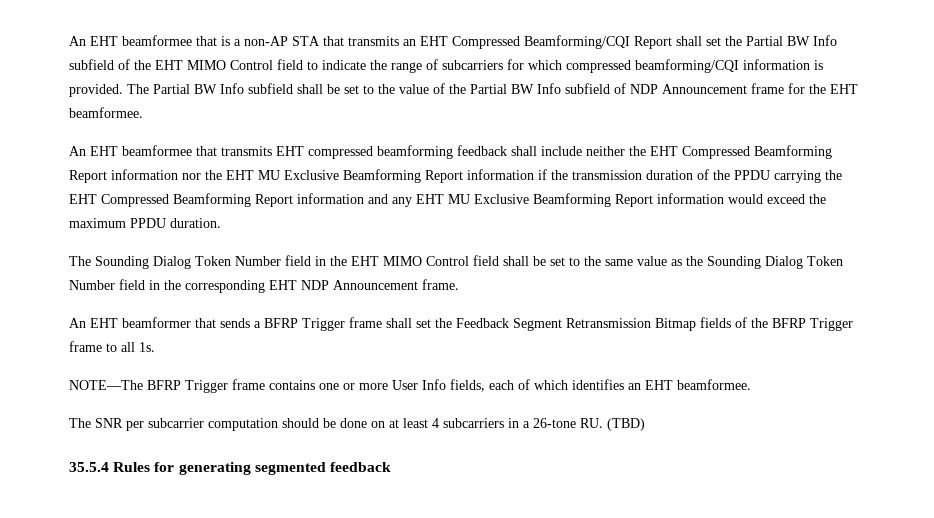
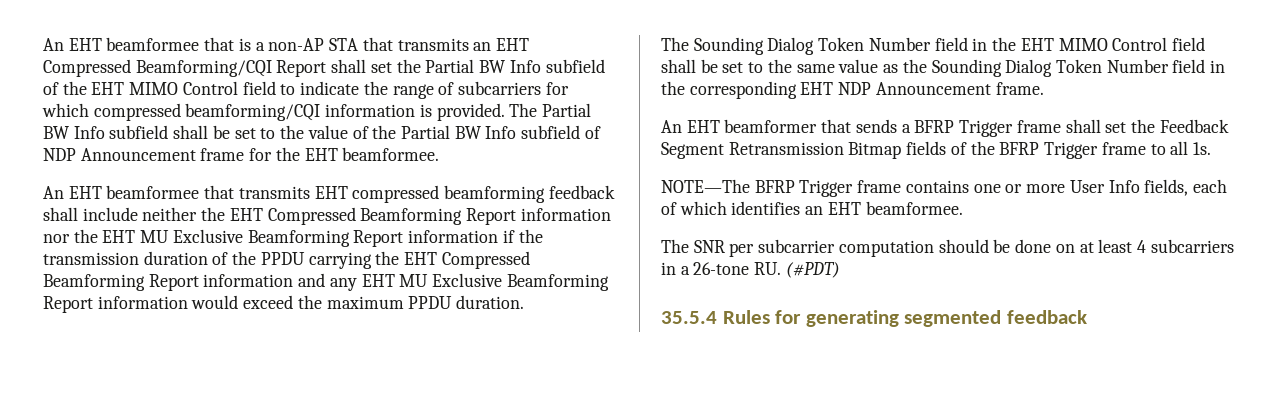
[607,418,645,431] (TBD) -> [785,262,840,278] (#PDT)

